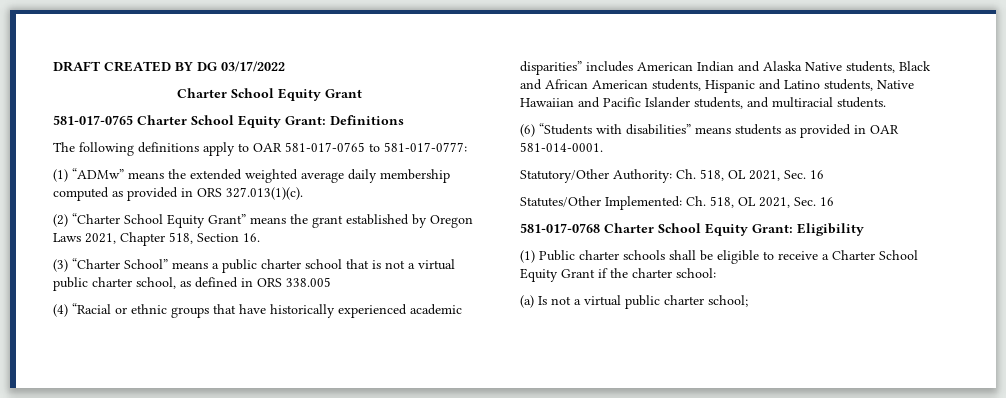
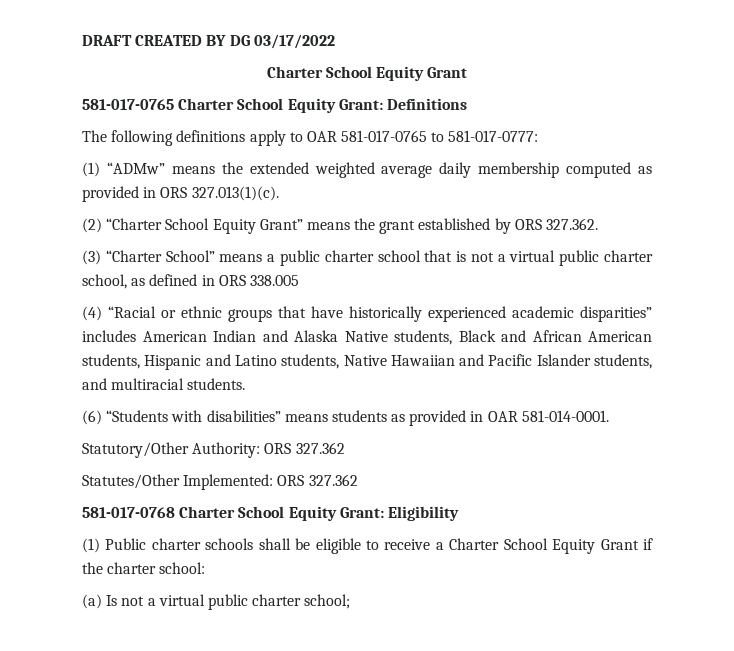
[430,215,473,228] [53,232,260,246] Oregon Laws 2021, Chapter 518, Section 16. -> [514,218,599,230] ORS 327.362.
[676,169,824,181] [520,196,834,210] Ch. 518, OL 2021, Sec. 16 // Statutes/Other Implemented: Ch. 518, OL 2021, Sec. 16 -> [264,442,345,454] [82,474,358,490] ORS 327.362 // Statutes/Other Implemented: ORS 327.362

